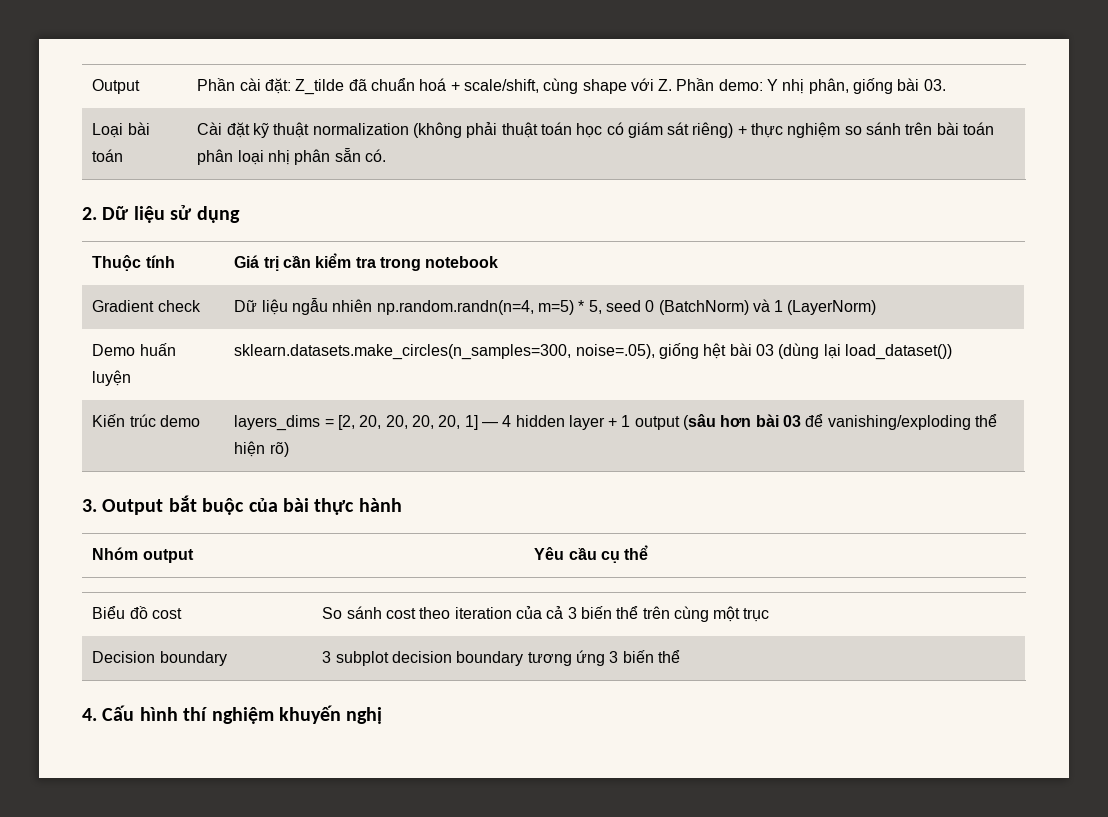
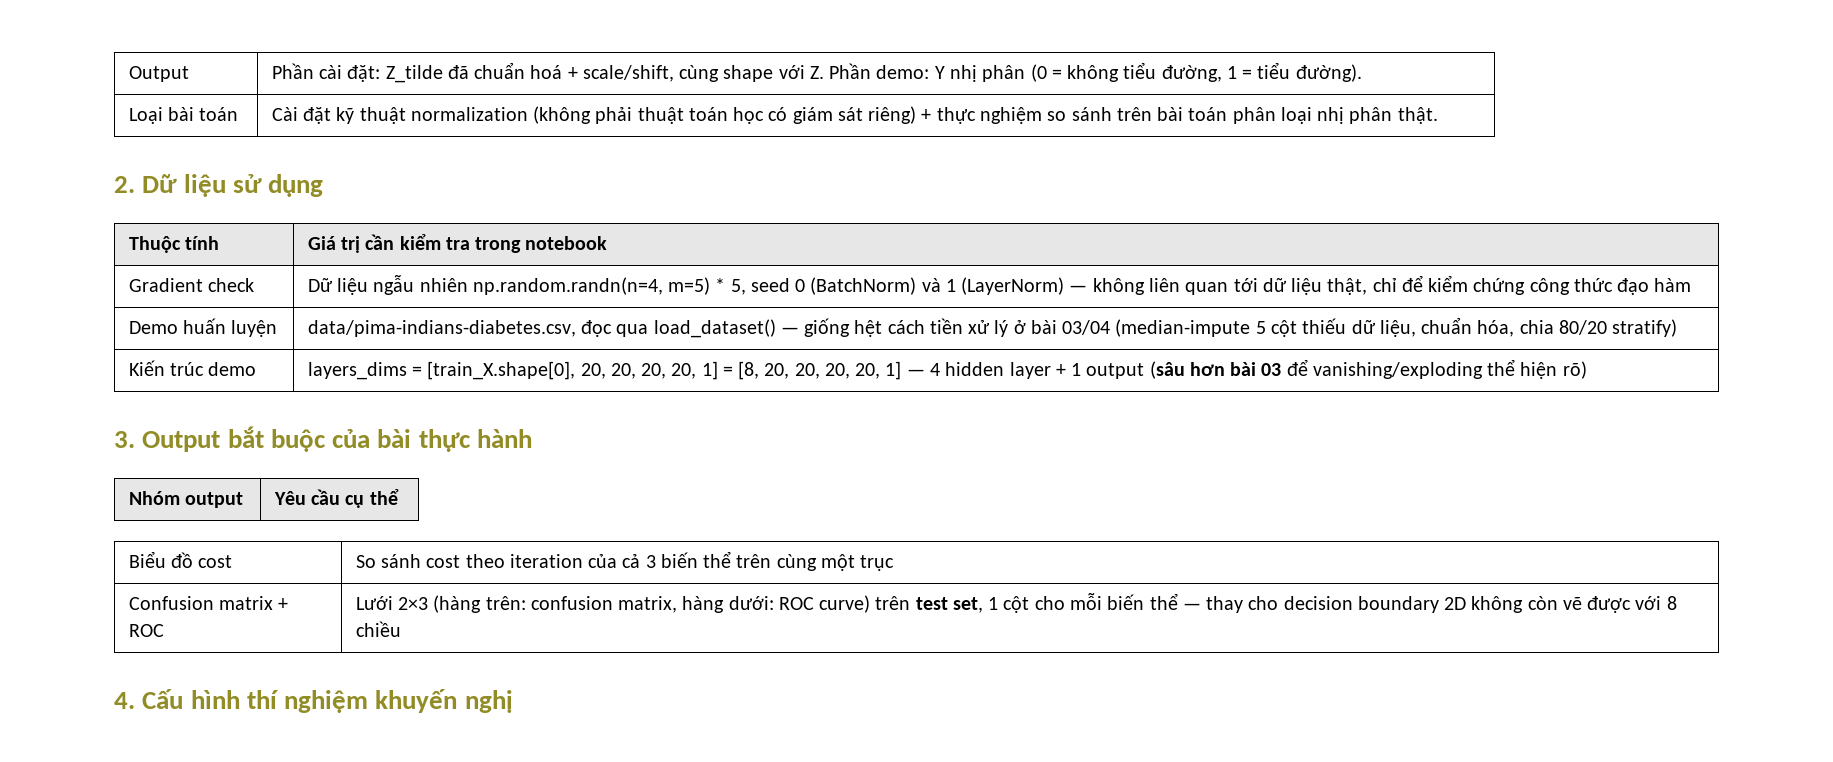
[808,78,946,94] phân, giống bài 03. -> [982,62,1362,82] phân (0 = không tiểu đường, 1 = tiểu đường).
[334,148,386,162] sẵn có. -> [1397,107,1438,124] thật.
[92,343,176,356] [92,370,132,386] [234,343,952,360] // Demo huấn luyện | sklearn.datasets.make_circles(n_samples=300, noise=.05), giống hệt bài 03 (dùng lại load_dataset()) -> [1069,275,1692,295] [128,318,278,337] [307,317,1678,338] — không liên quan tới dữ liệu thật, chỉ để kiểm chứng công thức đạo hàm // Demo huấn luyện | data/pima-indians-diabetes.csv, đọc qua load_dataset() — giống hệt cách tiền xử lý ở bài 03/04 (median-impute 5 cột thiếu dữ liệu, chuẩn hóa, chia 80/20 stratify)
[337,415,355,430] [2, -> [427,361,760,380] [train_X.shape[0], 20, 20, 20, 20, 1] = [8,
[92,651,227,666] [322,650,680,666] Decision boundary | 3 subplot decision boundary tương ứng 3 biến thể -> [128,596,289,610] [128,624,164,637] [355,593,1677,613] [355,621,401,637] Confusion matrix + ROC | Lưới 2×3 (hàng trên: confusion matrix, hàng dưới: ROC curve) trên test set, 1 cột cho mỗi biến thể — thay cho decision boundary 2D không còn vẽ được với 8 chiều

